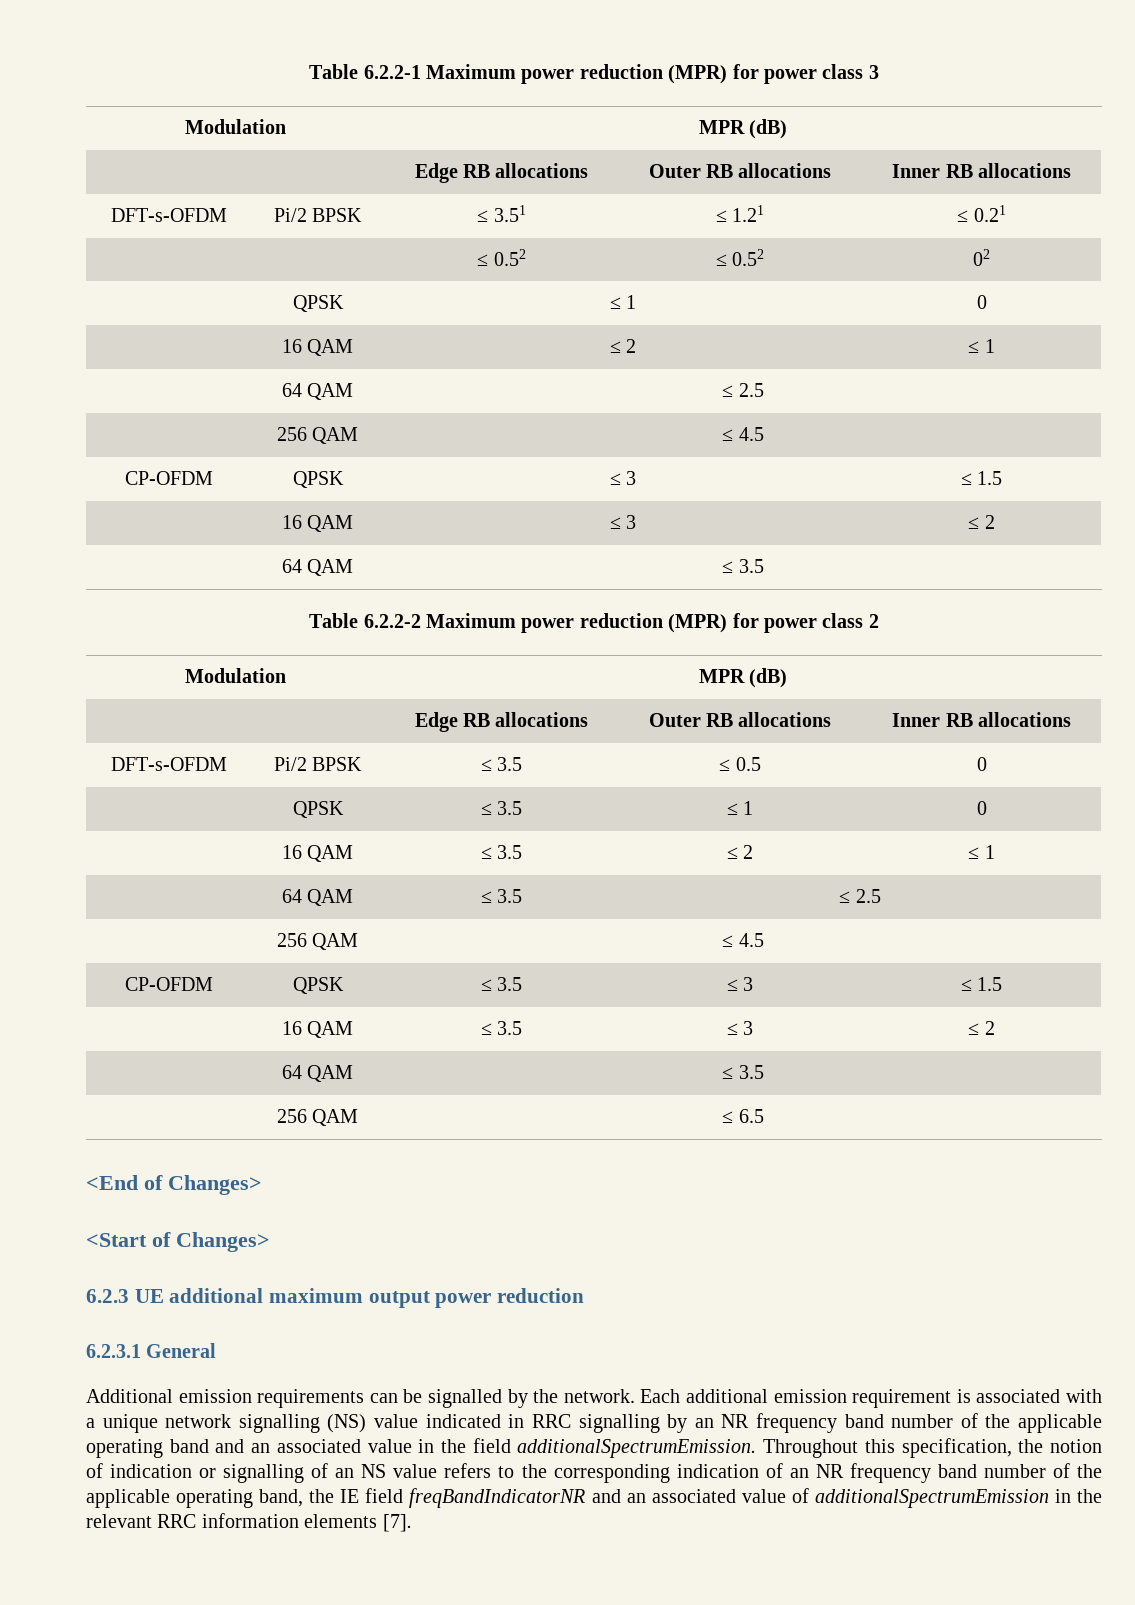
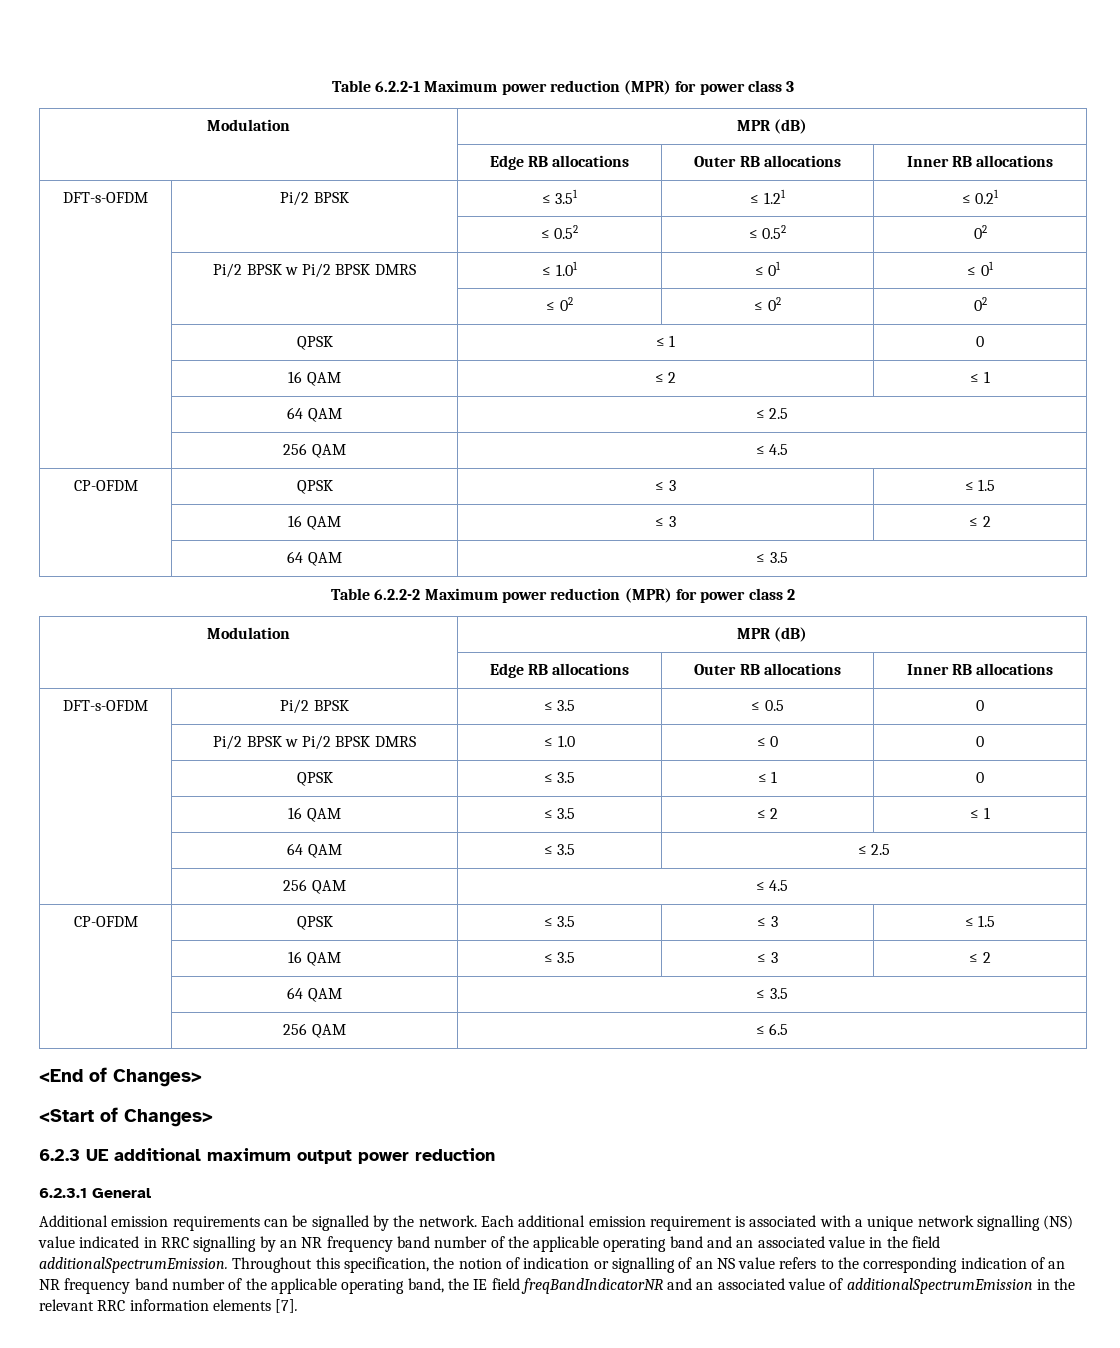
(990, 257) none -> [213,263,416,278] [542,261,578,276] [754,261,782,276] [967,261,994,276] [546,297,573,311] [754,297,781,311] [973,297,987,311] // | Pi/2 BPSK w Pi/2 BPSK DMRS | ≤ 1.01 | ≤ 01 | ≤ 01 // | | ≤ 02 | ≤ 02 | 02
(987, 764) none -> [213,735,416,750] [544,735,575,747] [756,736,779,747] [976,736,985,747] // | Pi/2 BPSK w Pi/2 BPSK DMRS | ≤ 1.0 | ≤ 0 | 0

